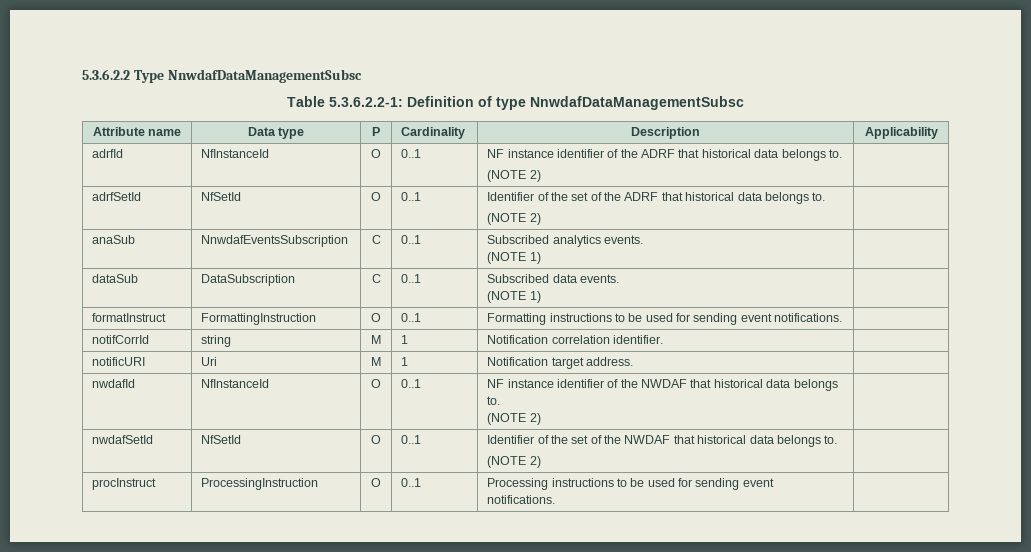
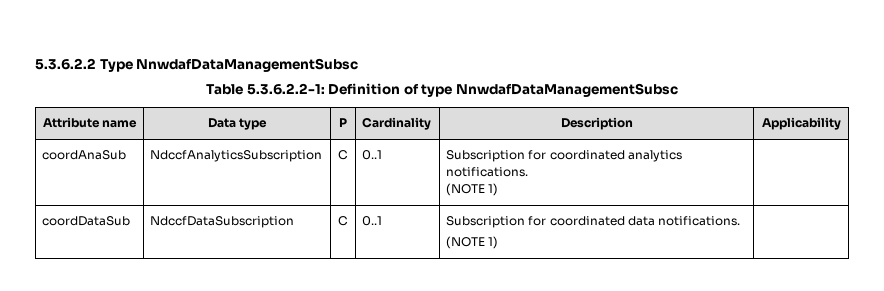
[92,149,124,158] [201,149,270,158] [371,149,381,158] [401,149,422,158] [487,149,842,161] [487,170,541,182] [92,192,142,201] [201,192,242,201] [371,192,381,201] [401,192,422,201] [487,192,826,204] [487,213,541,225] [92,235,136,244] [201,235,349,247] [371,235,381,244] [401,235,422,244] [487,235,643,247] [487,252,541,264] [92,274,139,283] [201,274,296,286] [371,274,381,283] [401,274,422,283] [487,274,619,283] [487,291,541,303] [92,313,167,322] [201,313,317,325] [371,313,381,322] [401,313,422,322] [487,313,843,325] [92,335,150,344] [201,335,232,347] [371,335,381,344] [401,335,409,344] [487,335,663,344] [92,357,146,366] [201,357,218,366] [371,357,381,366] [401,357,409,366] [487,357,633,369] [92,379,136,388] [201,379,270,388] [371,379,381,388] [401,379,422,388] [487,379,838,391] [487,396,501,405] [487,413,541,425] [92,435,154,444] [201,435,242,444] [371,435,381,444] [401,435,422,444] [487,435,838,447] [487,456,541,468] [92,478,157,490] [201,478,319,490] [371,478,381,487] [401,478,422,487] [487,478,774,490] [487,495,556,504] adrfId | NfInstanceId | O | 0..1 | NF instance identifier of the ADRF that historical data belongs to. // (NOTE 2) | // adrfSetId | NfSetId | O | 0..1 | Identifier of the set of the ADRF that historical data belongs to. // (NOTE 2) | // anaSub | NnwdafEventsSubscription | C | 0..1 | Subscribed analytics events. // (NOTE 1) | // dataSub | DataSubscription | C | 0..1 | Subscribed data events. // (NOTE 1) | // formatInstruct | FormattingInstruction | O | 0..1 | Formatting instructions to be used for sending event notifications. | // notifCorrId | string | M | 1 | Notification correlation identifier. | // notificURI | Uri | M | 1 | Notification target address. | // nwdafId | NfInstanceId | O | 0..1 | NF instance identifier of the NWDAF that historical data belongs to. // (NOTE 2) | // nwdafSetId | NfSetId | O | 0..1 | Identifier of the set of the NWDAF that historical data belongs to. // (NOTE 2) | // procInstruct | ProcessingInstruction | O | 0..1 | Processing instructions to be used for sending event notifications. -> [42,150,127,160] [150,150,323,162] [338,150,348,160] [362,150,383,160] [446,150,682,162] [446,167,529,177] [446,183,499,196] [42,216,131,226] [150,216,295,228] [338,216,348,226] [362,216,383,226] [446,216,740,228] [446,236,499,249] coordAnaSub | NdccfAnalyticsSubscription | C | 0..1 | Subscription for coordinated analytics notifications. // (NOTE 1) | // coordDataSub | NdccfDataSubscription | C | 0..1 | Subscription for coordinated data notifications. // (NOTE 1)

